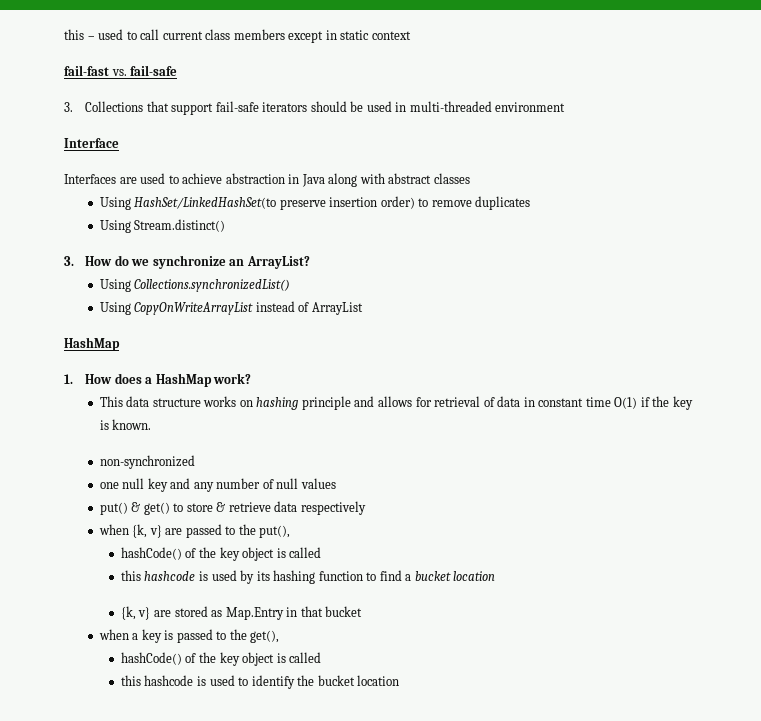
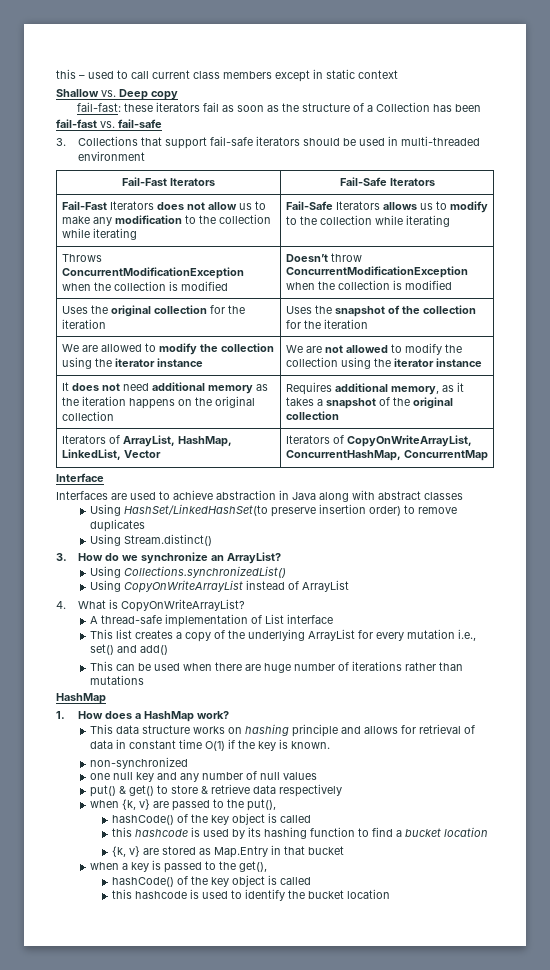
(411, 35) none -> [56,89,178,100] [77,102,482,112] // Shallow vs. Deep copy // fail-fast: these iterators fail as soon as the structure of a Collection has been
(566, 107) none -> [122,177,215,186] [339,177,435,186] [61,201,266,210] [61,214,271,226] [61,228,137,240] [285,201,488,213] [285,215,450,227] [61,254,102,262] [61,267,244,279] [61,281,228,291] [285,253,362,262] [285,266,468,278] [285,280,452,290] [61,305,245,317] [61,319,106,329] [285,305,476,317] [285,319,368,329] [61,343,274,355] [61,357,203,369] [285,343,462,355] [285,357,482,369] [61,382,268,394] [61,396,255,409] [61,411,114,421] [285,382,464,395] [285,397,453,409] [285,411,339,420] [61,435,232,447] [61,449,161,460] [285,435,472,447] [285,450,488,461] // Fail-Fast Iterators | Fail-Safe Iterators // Fail-Fast Iterators does not allow us to make any modification to the collection while iterating | Fail-Safe Iterators allows us to modify to the collection while iterating // Throws ConcurrentModificationException when the collection is modified | Doesn’t throw ConcurrentModificationException when the collection is modified // Uses the original collection for the iteration | Uses the snapshot of the collection for the iteration // We are allowed to modify the collection using the iterator instance | We are not allowed to modify the collection using the iterator instance // It does not need additional memory as the iteration happens on the original collection | Requires additional memory, as it takes a snapshot of the original collection // Iterators of ArrayList, HashMap, LinkedList, Vector | Iterators of CopyOnWriteArrayList, ConcurrentHashMap, ConcurrentMap
(363, 308) none -> [56,599,245,612] [89,614,333,627] [89,629,476,642] [89,644,168,655] [89,661,463,673] [89,675,144,685] // 4. What is CopyOnWriteArrayList? // A thread-safe implementation of List interface // This list creates a copy of the underlying ArrayList for every mutation i.e., set() and add() // This can be used when there are huge number of iterations rather than mutations

